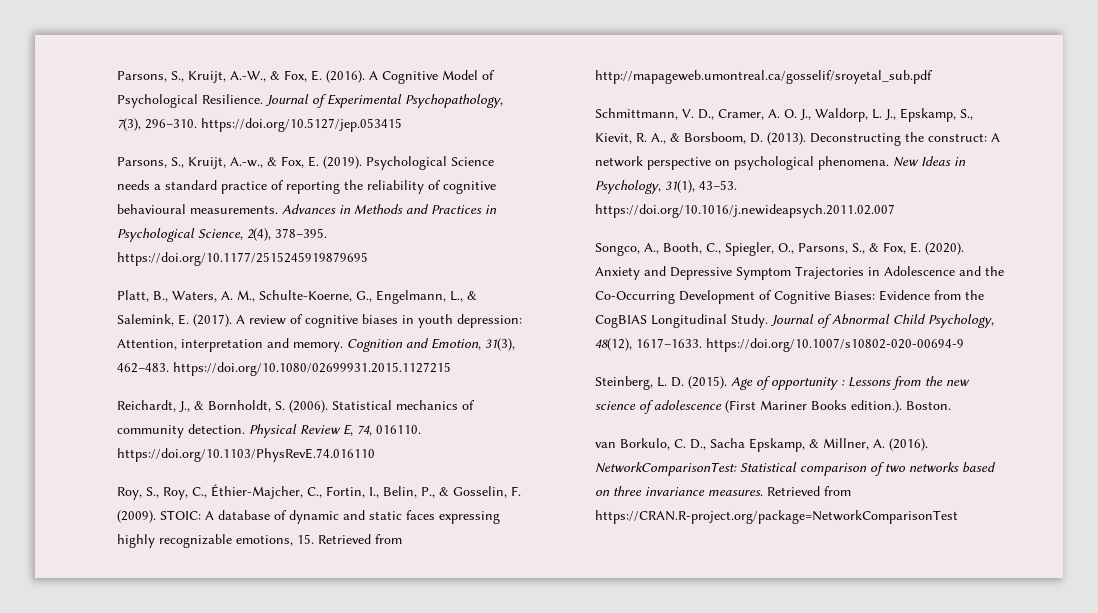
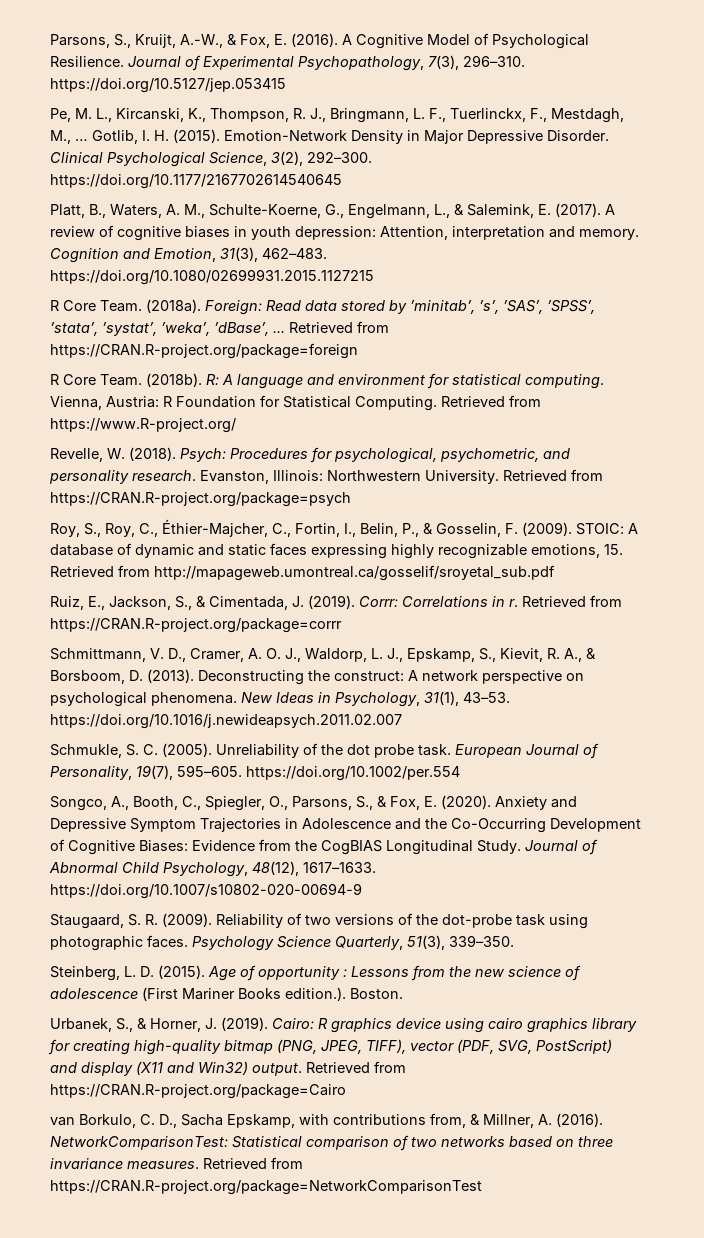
[117,156,495,170] [117,180,497,194] [117,204,498,214] [117,228,328,242] [117,252,369,266] Parsons, S., Kruijt, A.-w., & Fox, E. (2019). Psychological Science needs a standard practice of reporting the reliability of cognitive behavioural measurements. Advances in Methods and Practices in Psychological Science, 2(4), 378–395. https://doi.org/10.1177/2515245919879695 -> [50,108,625,123] [50,129,610,144] [50,151,373,167] [50,174,343,189] Pe, M. L., Kircanski, K., Thompson, R. J., Bringmann, L. F., Tuerlinckx, F., Mestdagh, M., … Gotlib, I. H. (2015). Emotion-Network Density in Major Depressive Disorder. Clinical Psychological Science, 3(2), 292–300. https://doi.org/10.1177/2167702614540645
[117,400,476,413] [117,424,422,438] [117,448,376,462] Reichardt, J., & Bornholdt, S. (2006). Statistical mechanics of community detection. Physical Review E, 74, 016110. https://doi.org/10.1103/PhysRevE.74.016110 -> [50,299,596,315] [50,321,390,336] [50,343,359,359] [50,373,605,389] [50,395,542,411] [50,418,237,433] [50,447,571,463] [49,469,604,484] [50,492,352,507] R Core Team. (2018a). Foreign: Read data stored by ’minitab’, ’s’, ’SAS’, ’SPSS’, ’stata’, ’systat’, ’weka’, ’dBase’, ... Retrieved from https://CRAN.R-project.org/package=foreign // R Core Team. (2018b). R: A language and environment for statistical computing. Vienna, Austria: R Foundation for Statistical Computing. Retrieved from https://www.R-project.org/ // Revelle, W. (2018). Psych: Procedures for psychological, psychometric, and personality research. Evanston, Illinois: Northwestern University. Retrieved from https://CRAN.R-project.org/package=psych
(934, 77) none -> [50,595,623,610] [50,618,343,633] // Ruiz, E., Jackson, S., & Cimentada, J. (2019). Corrr: Correlations in r. Retrieved from https://CRAN.R-project.org/package=corrr
(896, 211) none -> [50,743,600,759] [50,765,461,781] // Schmukle, S. C. (2005). Unreliability of the dot probe task. European Journal of Personality, 19(7), 595–605. https://doi.org/10.1002/per.554
(965, 345) none -> [50,913,589,929] [50,935,515,951] // Staugaard, S. R. (2009). Reliability of two versions of the dot-probe task using photographic faces. Psychology Science Quarterly, 51(3), 339–350.
(952, 405) none -> [50,1017,638,1033] [48,1039,613,1055] [50,1061,407,1076] [50,1084,347,1099] // Urbanek, S., & Horner, J. (2019). Cairo: R graphics device using cairo graphics library for creating high-quality bitmap (PNG, JPEG, TIFF), vector (PDF, SVG, PostScript) and display (X11 and Win32) output. Retrieved from https://CRAN.R-project.org/package=Cairo
(806, 445) none -> [299,1113,467,1128] with contributions from,

